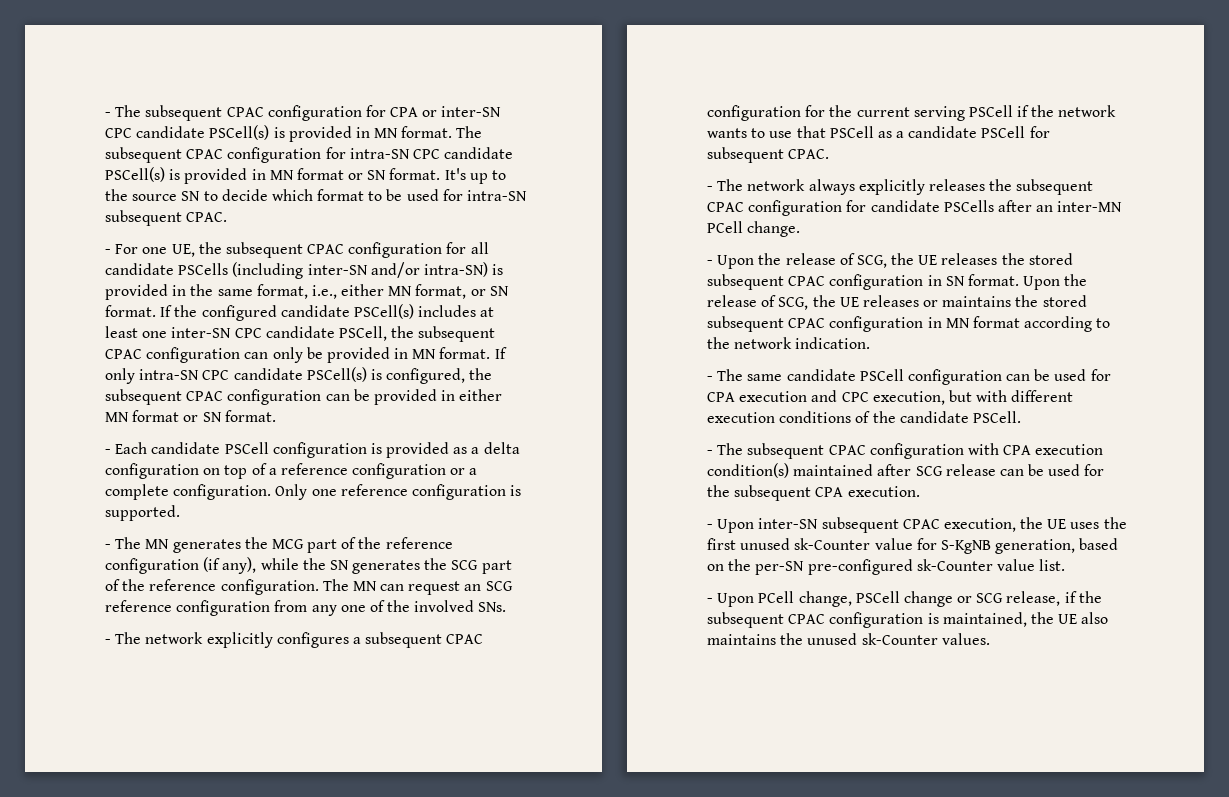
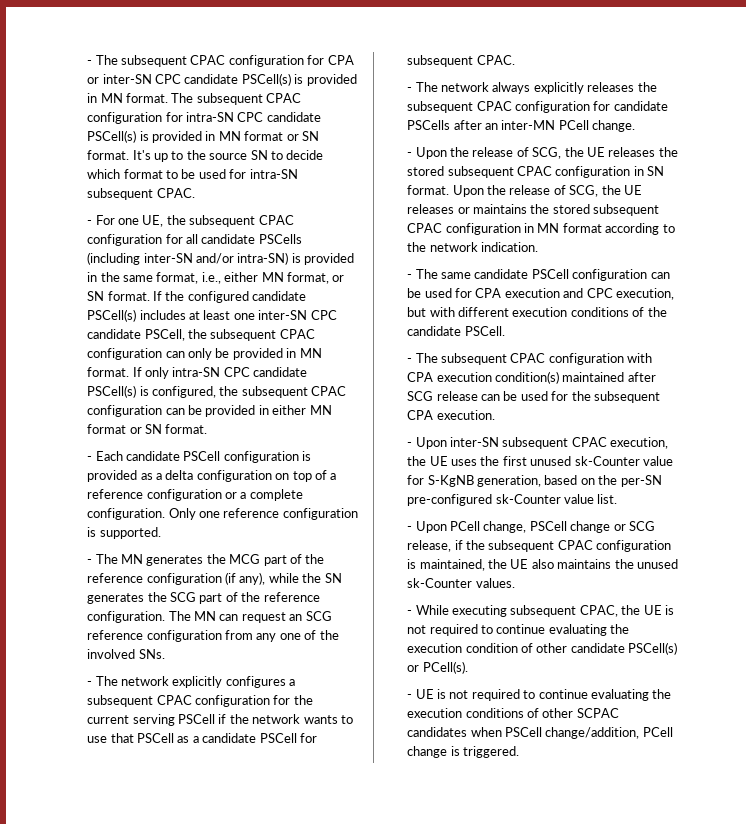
(990, 639) none -> [407,605,674,617] [407,624,630,636] [407,642,678,655] [407,661,468,674] [407,689,672,701] [407,708,619,718] [407,727,673,739] [407,746,520,758] // - While executing subsequent CPAC, the UE is not required to continue evaluating the execution condition of other candidate PSCell(s) or PCell(s). // - UE is not required to continue evaluating the execution conditions of other SCPAC candidates when PSCell change/addition, PCell change is triggered.

